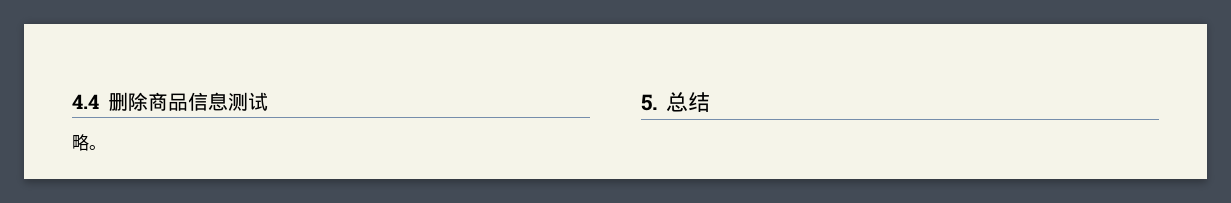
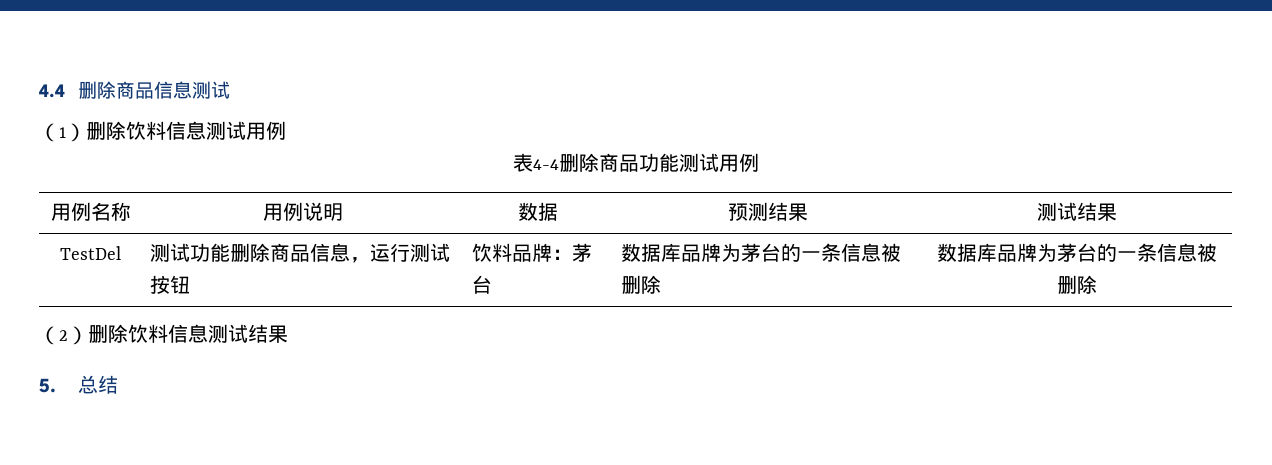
[72,134,106,151] 略。 -> [39,121,286,142] [513,153,759,172] [50,202,131,221] [262,202,343,221] [518,202,558,221] [727,202,808,221] [1037,202,1117,221] [60,246,121,260] [149,243,450,263] [149,275,190,294] [471,243,592,262] [471,275,492,294] [620,243,901,262] [620,275,661,294] [937,243,1217,262] [1057,275,1097,294] [39,324,288,345] （1）删除饮料信息测试用例 // 表4-4删除商品功能测试用例 // 用例名称 | 用例说明 | 数据 | 预测结果 | 测试结果 // TestDel | 测试功能删除商品信息，运行测试按钮 | 饮料品牌：茅台 | 数据库品牌为茅台的一条信息被删除 | 数据库品牌为茅台的一条信息被删除 // （2）删除饮料信息测试结果

